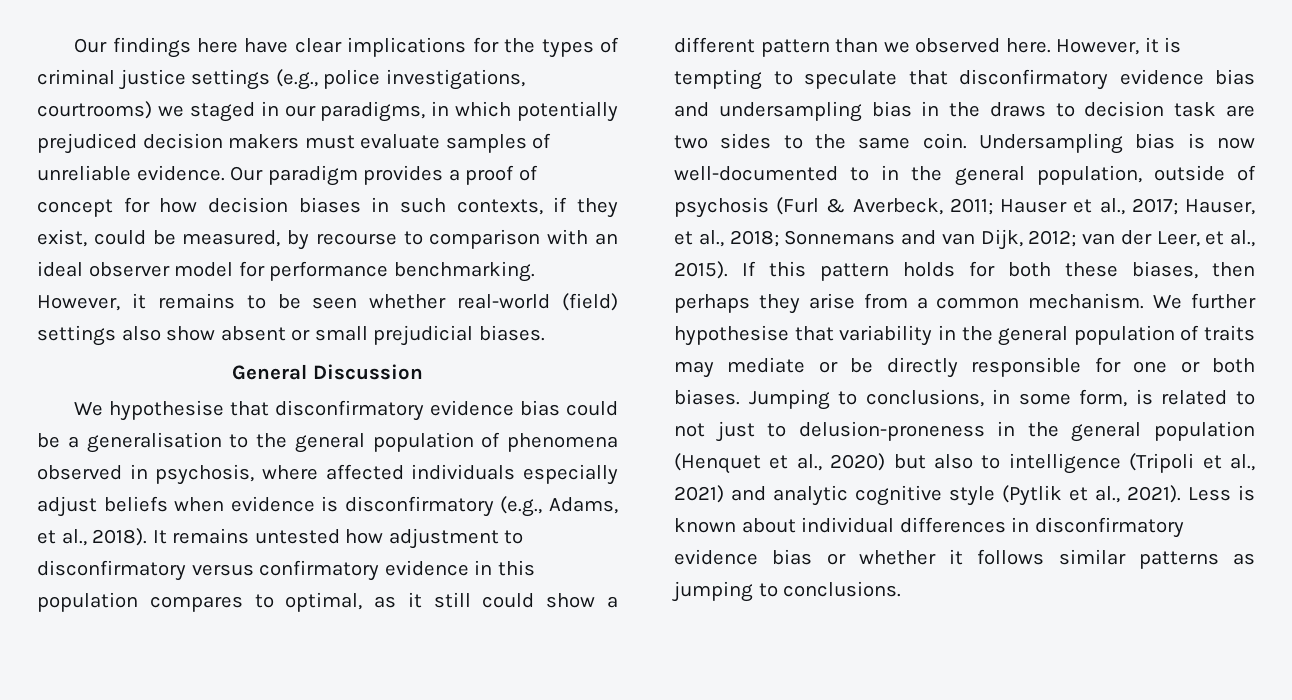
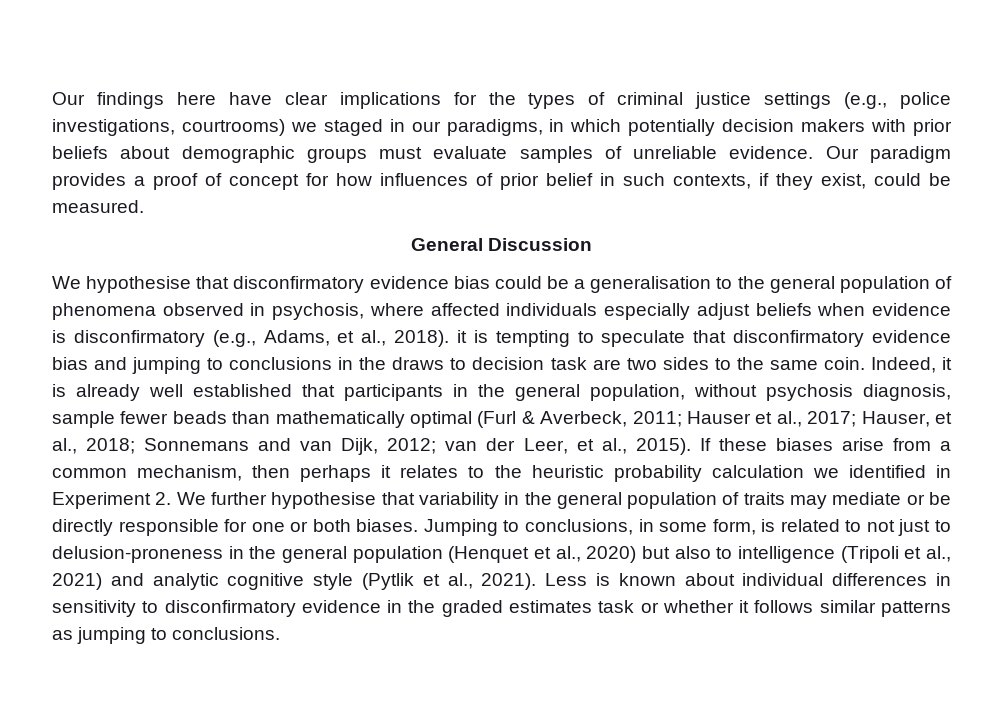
[37,133,137,154] prejudiced -> (716, 127) none
(300, 141) none -> [871,119,952,136] [52,146,367,163] with prior beliefs about demographic groups
[208,197,361,213] decision biases -> [380,173,593,190] influences of prior belief
[182,229,618,250] [37,261,535,282] [37,293,618,311] [37,325,545,346] measured, by recourse to comparison with an ideal observer model for performance benchmarking. However, it remains to be seen whether real-world (field) settings also show absent or small prejudicial biases. -> [52,200,144,213] measured.
[152,528,524,549] [37,560,535,581] [37,592,618,612] [674,37,1140,57] It remains untested how adjustment to disconfirmatory versus confirmatory evidence in this population compares to optimal, as it still could show a different pattern than we observed here. However, -> (450, 338) none
[718,101,912,122] undersampling bias -> [132,357,333,374] jumping to conclusions
[979,133,1255,154] [674,165,1256,186] [674,197,769,218] Undersampling bias is now well-documented to in the general population, outside of psychosis -> [870,357,953,373] [52,384,951,401] [52,411,472,428] Indeed, it is already well established that participants in the general population, without psychosis diagnosis, sample fewer beads than mathematically optimal
[769,261,1255,281] [674,293,1145,314] this pattern holds for both these biases, then perhaps they arise from a common mechanism. -> [718,438,951,451] [52,465,952,482] [52,492,172,509] these biases arise from a common mechanism, then perhaps it relates to the heuristic probability calculation we identified in Experiment 2.
[1034,517,1184,538] [674,549,813,565] disconfirmatory evidence bias -> [52,600,635,617] sensitivity to disconfirmatory evidence in the graded estimates task

